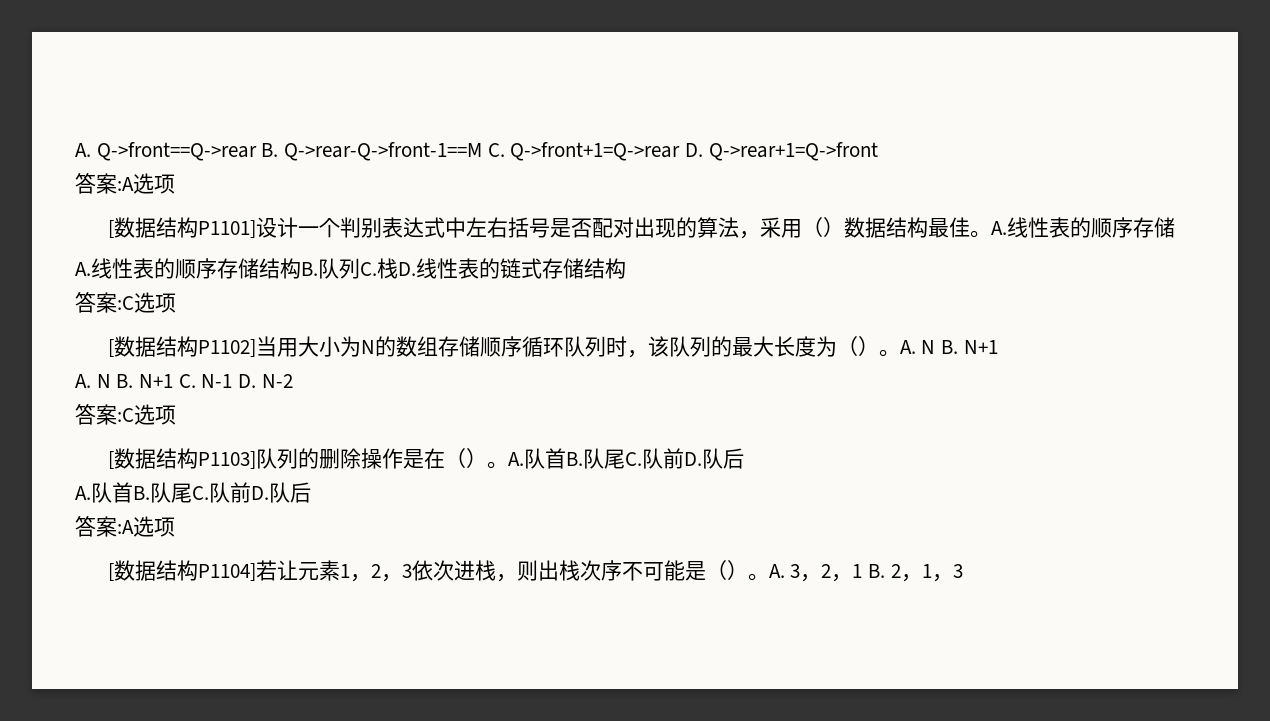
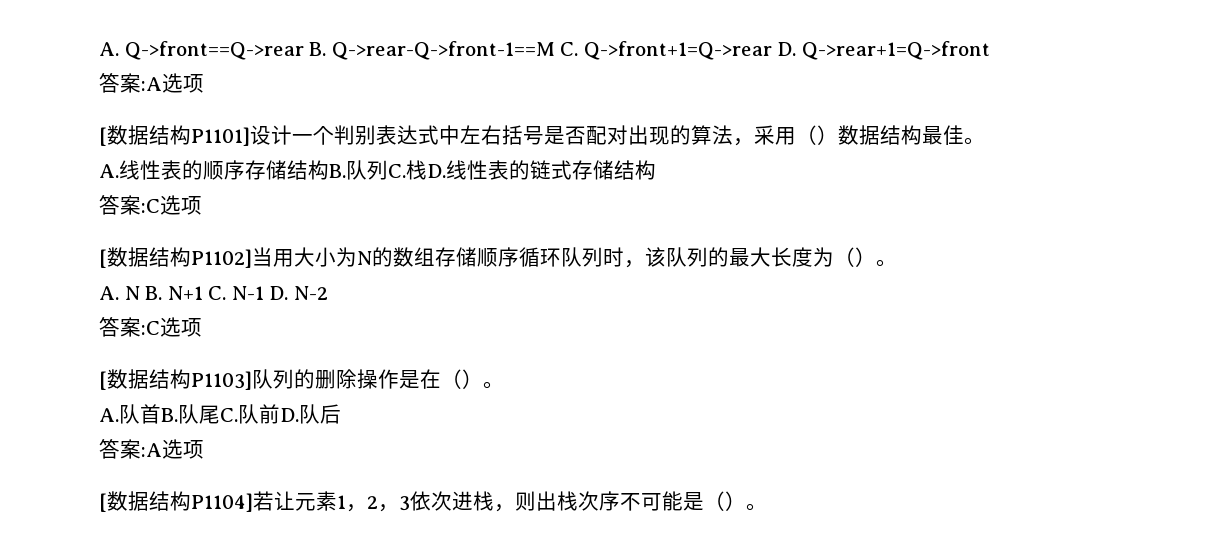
[990,217,1175,238] A.线性表的顺序存储 -> (985, 141) none
[899,340,998,354] A. N B. N+1 -> (897, 263) none
[507,448,744,469] A.队首B.队尾C.队前D.队后 -> (504, 385) none
[768,564,963,582] A. 3，2，1 B. 2，1，3 -> (767, 507) none

